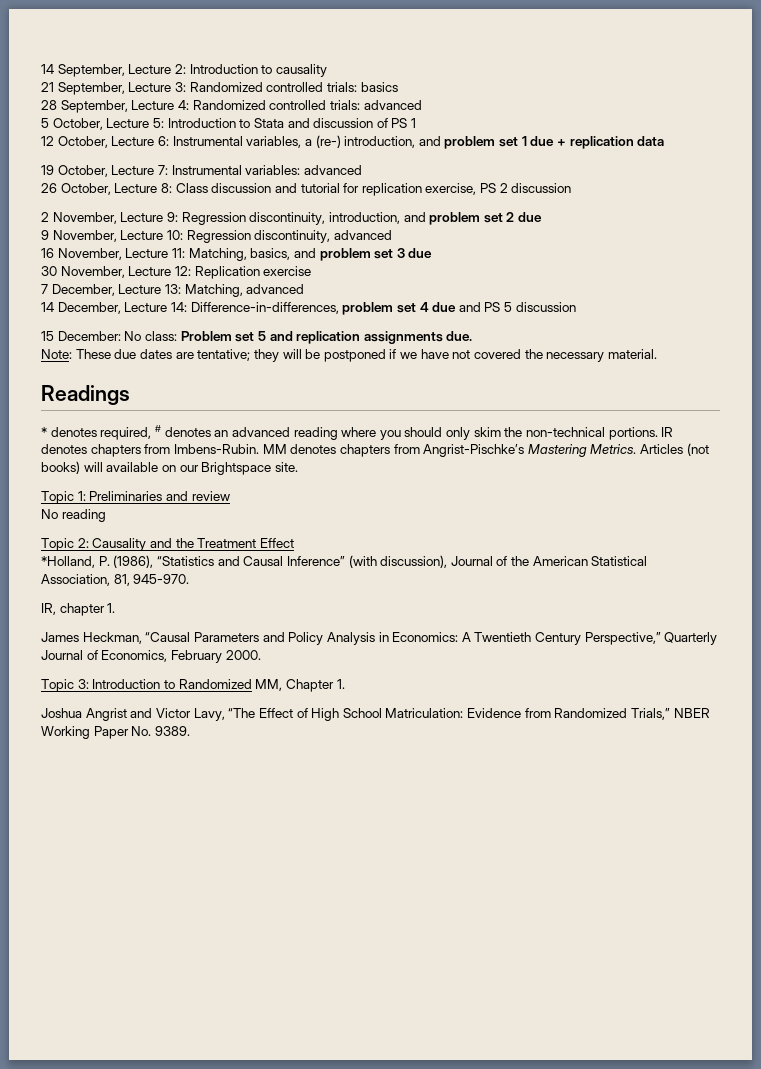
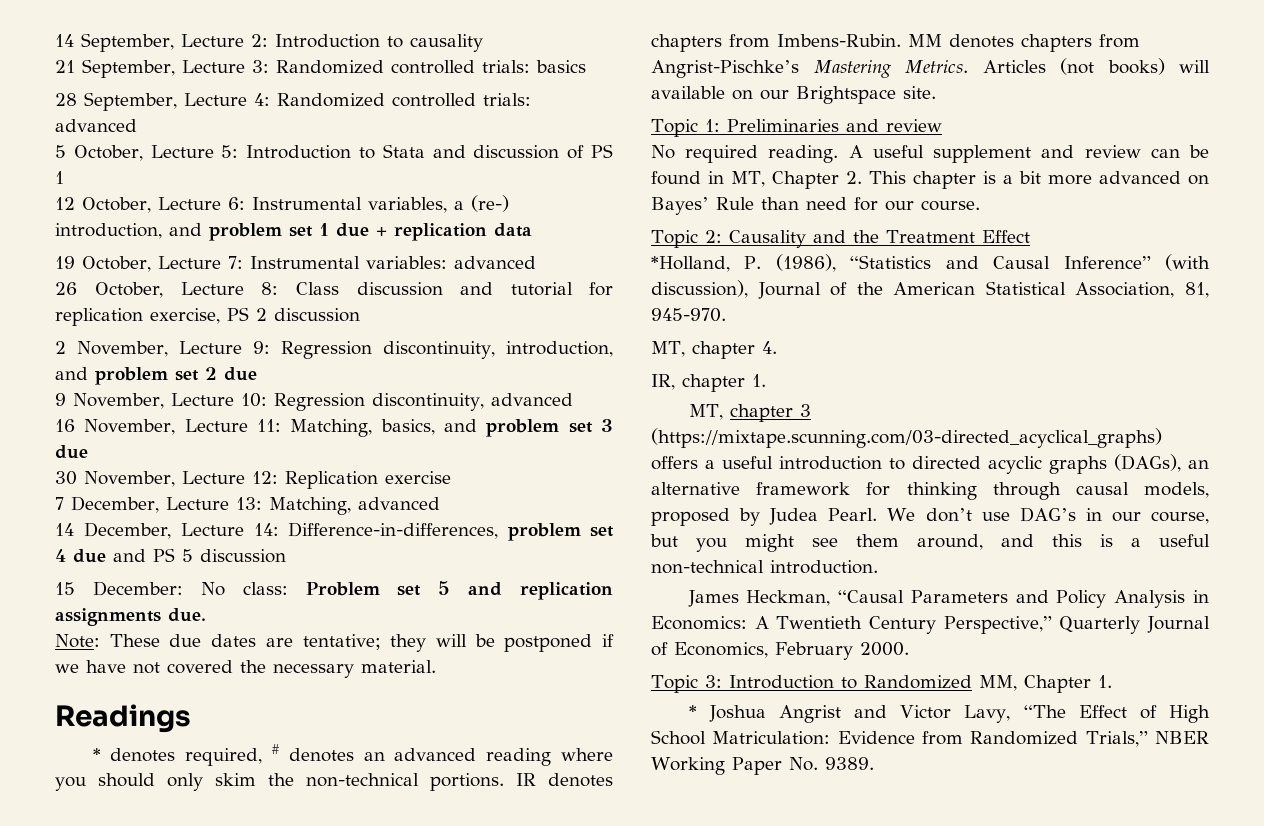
[61,509,106,522] reading -> [685,145,1209,163] [651,171,1209,189] [651,197,980,215] required reading. A useful supplement and review can be found in MT, Chapter 2. This chapter is a bit more advanced on Bayes’ Rule than need for our course.
(190, 579) none -> [651,341,777,359] // MT, chapter 4.
(116, 608) none -> [688,404,811,422] [651,428,1162,448] [651,454,1209,474] [651,482,1209,500] [651,507,1209,526] [650,534,1210,552] [651,560,878,574] // MT, chapter 3 (https://mixtape.scunning.com/03-directed_acyclical_graphs) offers a useful introduction to directed acyclic graphs (DAGs), an alternative framework for thinking through causal models, proposed by Judea Pearl. We don’t use DAG’s in our course, but you might see them around, and this is a useful non-technical introduction.
(345, 684) none -> [688,705,697,718] *

